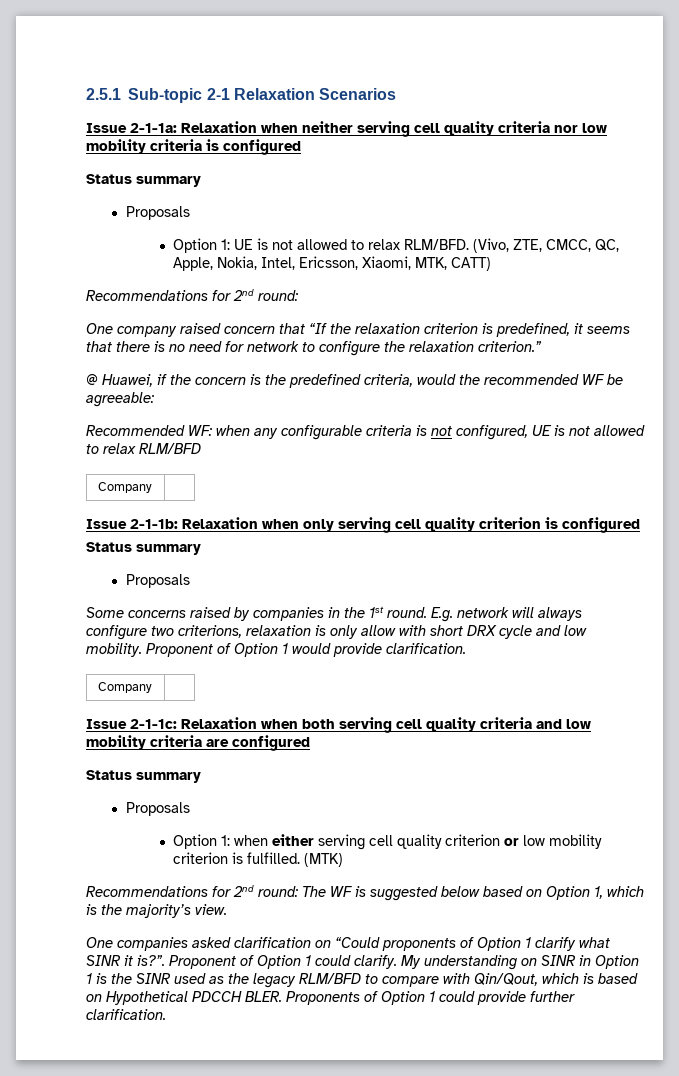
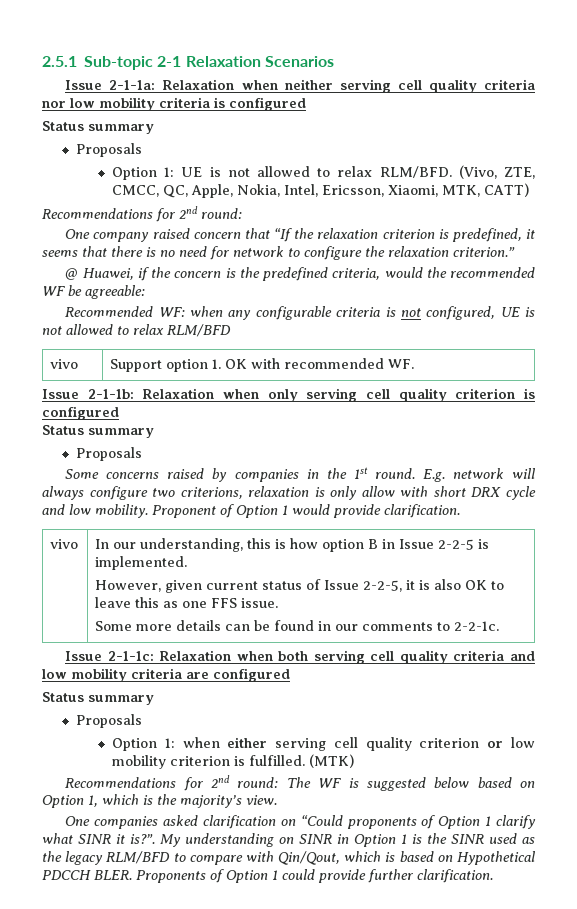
[97,482,152,493] Company | -> [50,359,79,369] [110,358,415,372] vivo | Support option 1. OK with recommended WF.
[97,682,152,693] Company | -> [50,539,79,549] [95,538,490,552] [95,556,188,570] [95,579,505,593] [95,597,279,608] [95,620,500,631] vivo | In our understanding, this is how option B in Issue 2-2-5 is implemented. // However, given current status of Issue 2-2-5, it is also OK to leave this as one FFS issue. // Some more details can be found in our comments to 2-2-1c.
[169,955,397,969] Proponent of Option 1 could clarify. -> (155, 839) none

